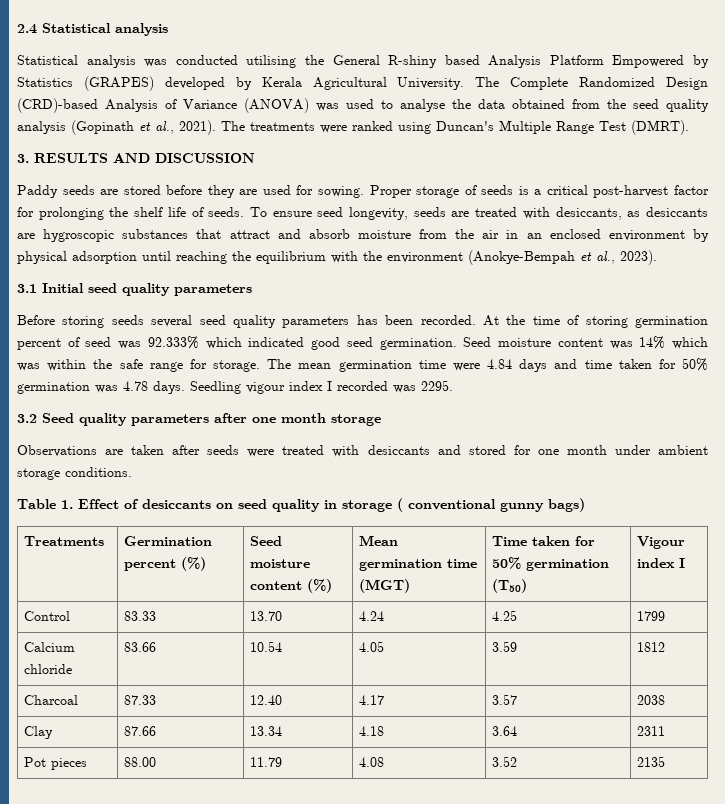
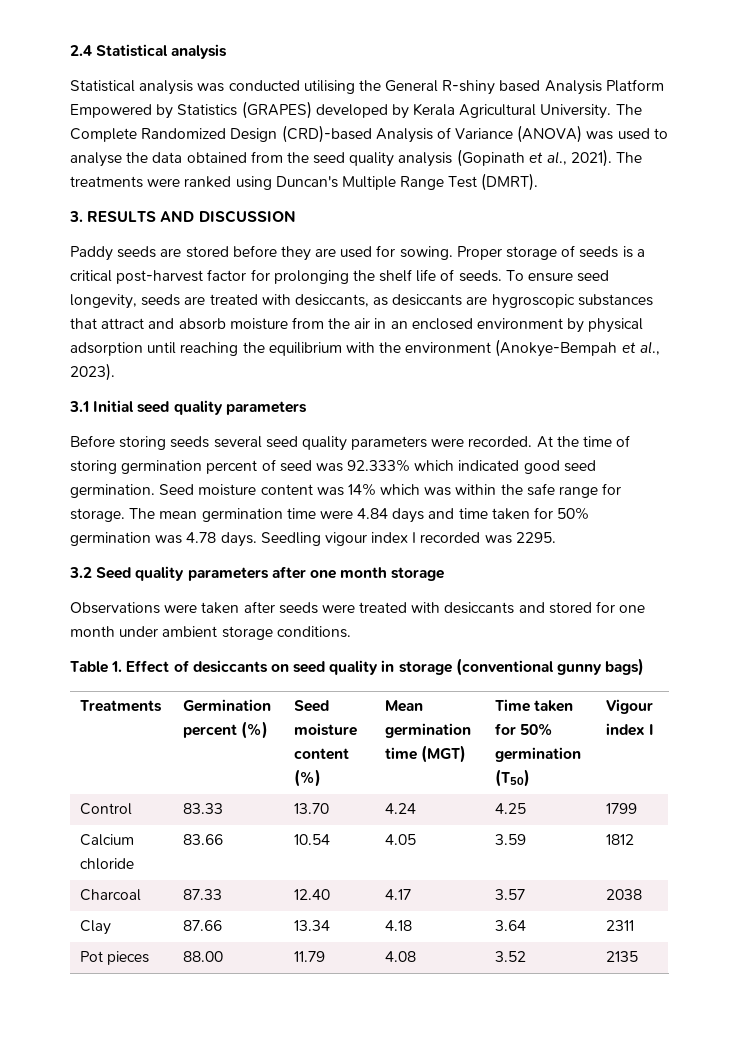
[356,315,414,325] has been -> [431,438,465,447] were
[105,449,124,455] are -> [164,604,198,613] were
[397,498,496,512] ( conventional -> [455,658,554,676] (conventional

